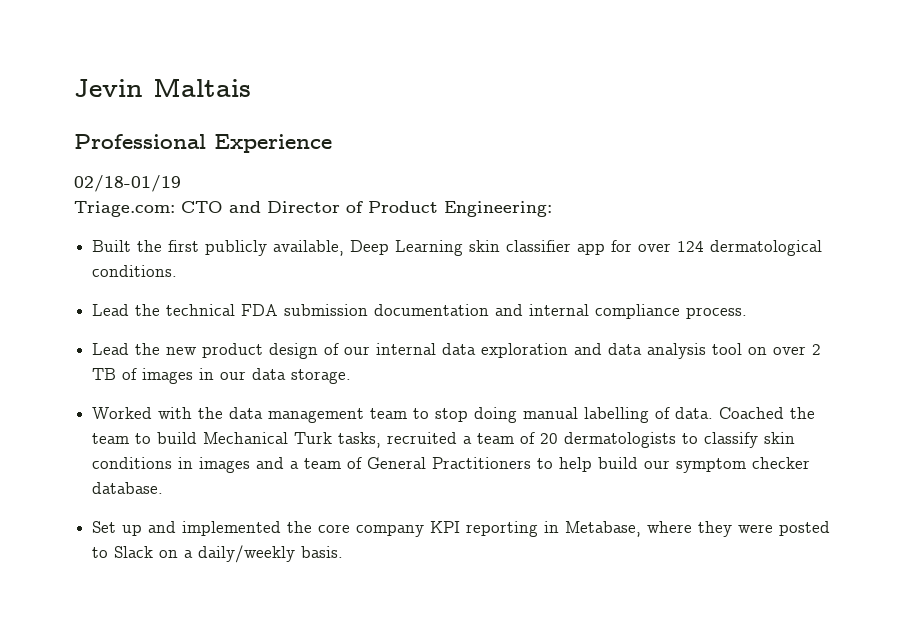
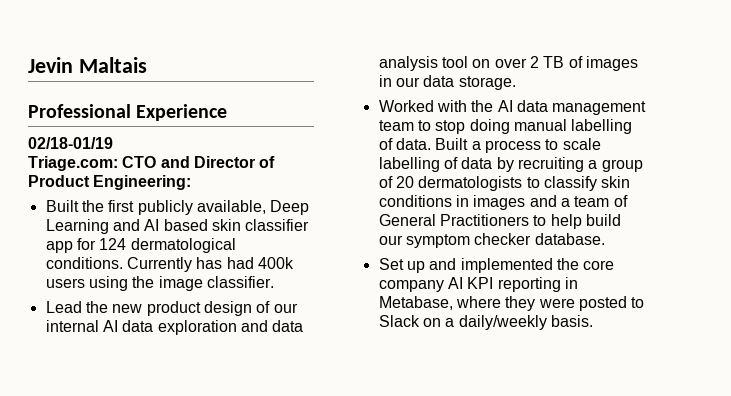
(464, 248) none -> [112,219,208,231] and AI based
[638,243,672,252] over -> (96, 244) none
[92,304,748,319] // Lead the technical FDA submission documentation and internal compliance process. -> [126,257,294,272] [45,276,274,291] Currently has had 400k users using the image classifier.
(437, 349) none -> [102,320,118,332] AI
(224, 413) none -> [497,100,513,112] AI
[719,407,816,419] [92,432,515,448] Coached the team to build Mechanical Turk tasks, recruited a team -> [435,138,601,153] [378,157,643,172] Built a process to scale labelling of data by recruiting a group
(425, 530) none -> [447,277,463,289] AI

